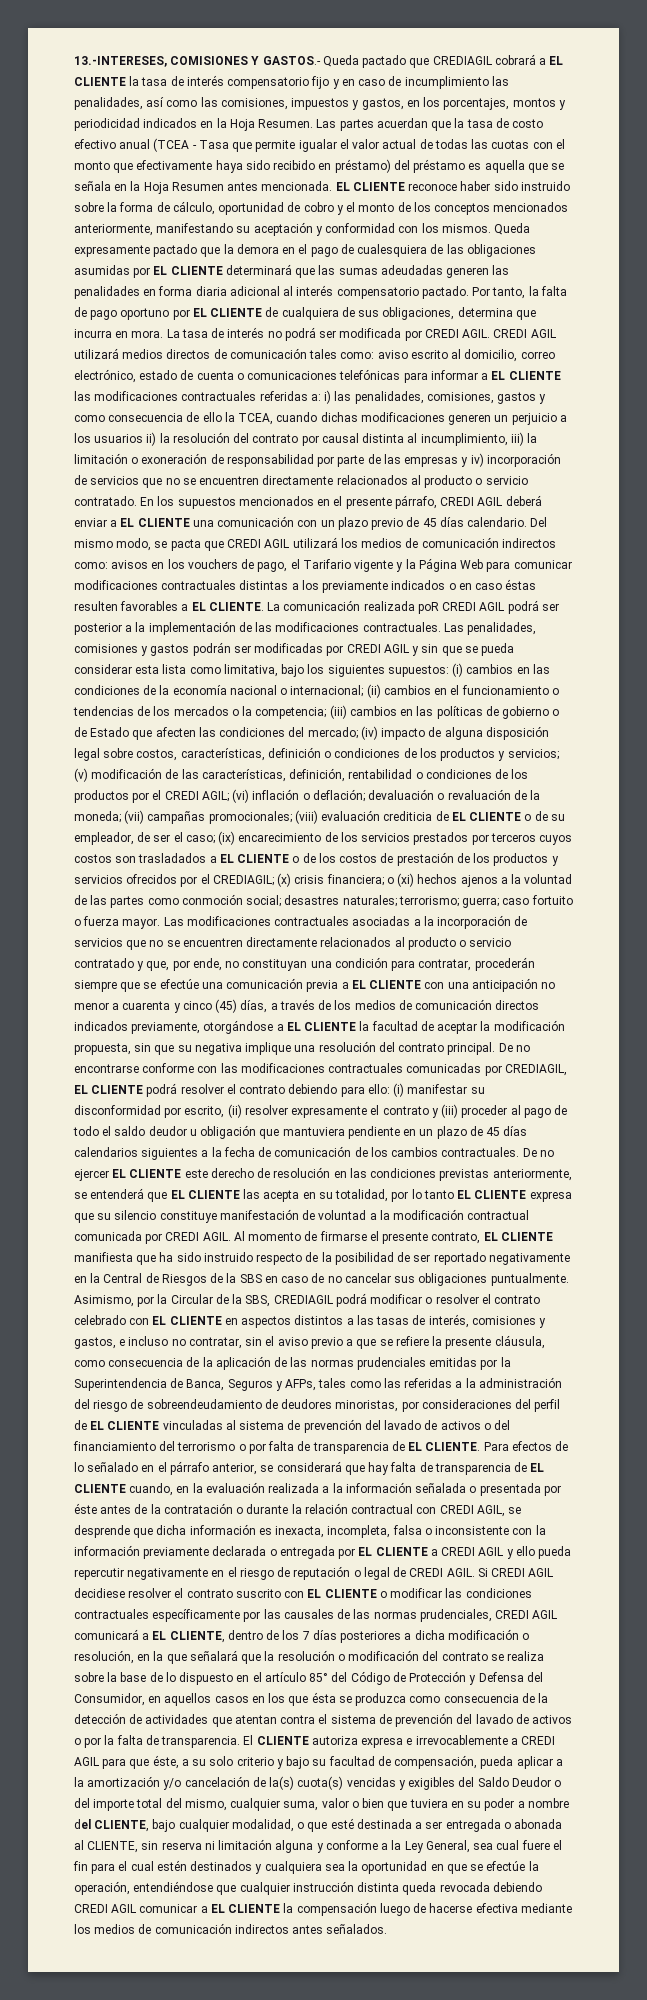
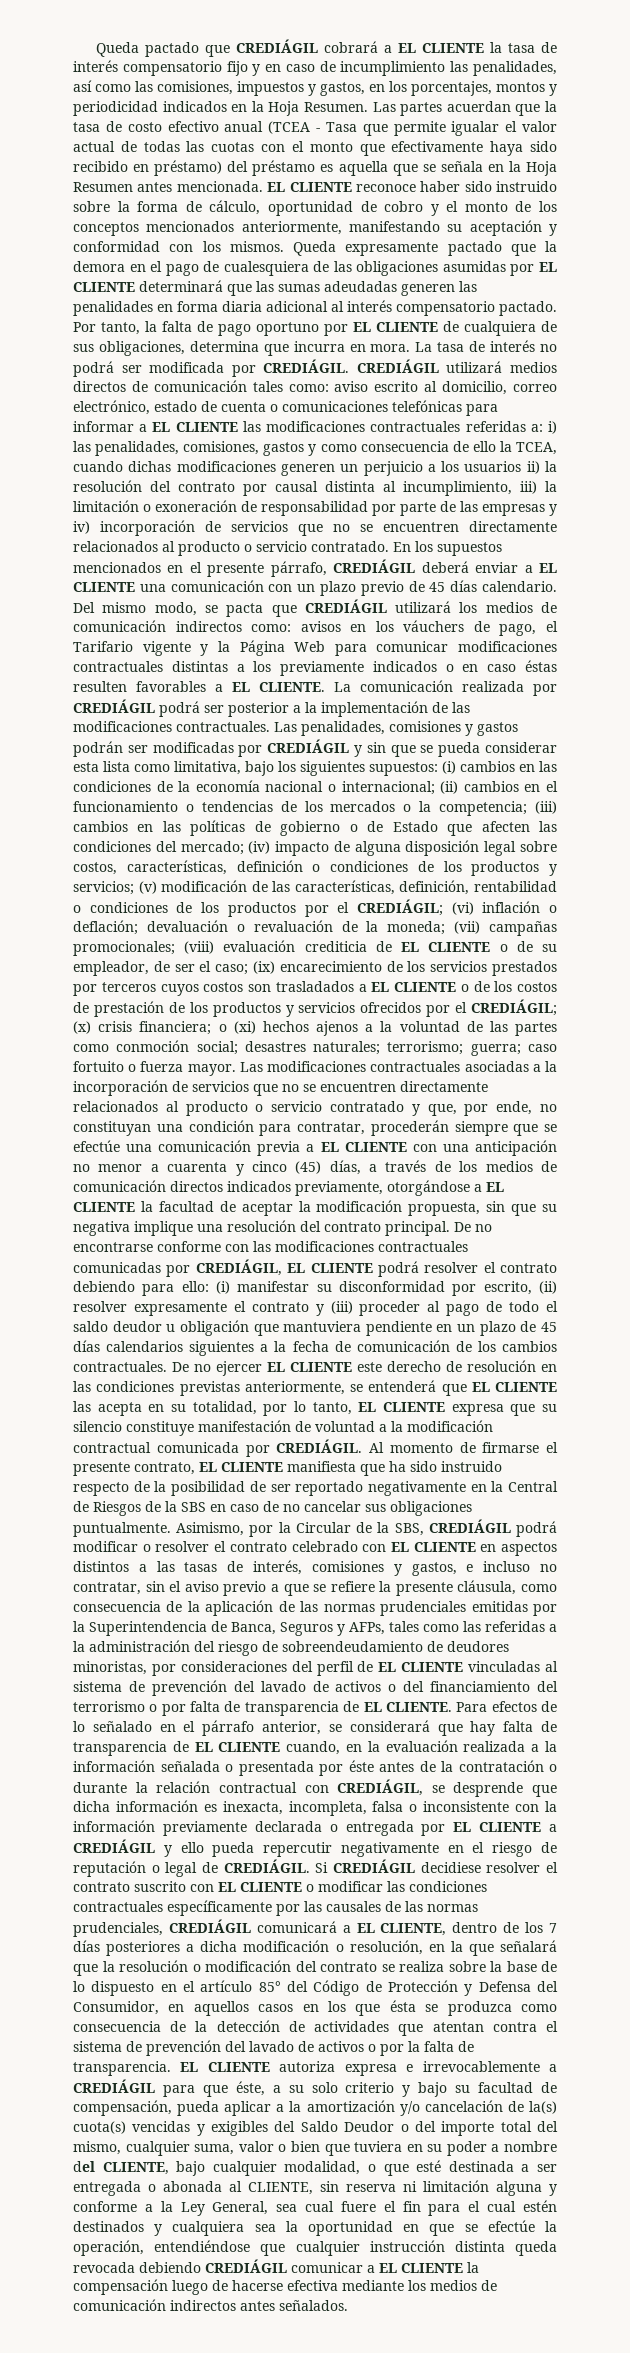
[74,56,321,67] 13.-INTERESES, COMISIONES Y GASTOS.- -> (95, 49) none
[432,56,492,65] CREDIAGIL -> [235,39,318,53] CREDIÁGIL
[424,329,556,338] CREDI AGIL. CREDI AGIL -> [263,359,439,373] CREDIÁGIL. CREDIÁGIL
[440,497,503,506] CREDI AGIL -> [333,559,416,573] CREDIÁGIL
[227,539,290,548] CREDI AGIL -> [304,599,387,613] CREDIÁGIL
[187,559,238,569] vouchers -> [403,620,465,632] váuchers
[417,602,505,614] poR CREDI AGIL -> [533,684,557,696] [73,699,155,713] por CREDIÁGIL
[346,644,409,653] CREDI AGIL -> [267,739,350,753] CREDIÁGIL
[164,791,229,802] CREDI AGIL; -> [356,899,443,916] CREDIÁGIL;
[212,875,274,886] CREDIAGIL; -> [470,999,557,1016] CREDIÁGIL;
[504,1064,567,1076] CREDIAGIL, -> [195,1259,282,1276] CREDIÁGIL,
[423,1190,454,1199] tanto -> [312,1402,352,1415] tanto,
[165,1232,231,1241] CREDI AGIL. -> [276,1439,363,1453] CREDIÁGIL.
[273,1295,333,1304] CREDIAGIL -> [428,1519,511,1533] CREDIÁGIL
[439,1505,505,1517] CREDI AGIL, -> [337,1779,424,1796] CREDIÁGIL,
[441,1547,504,1556] CREDI AGIL -> [73,1839,155,1853] CREDIÁGIL
[409,1568,554,1577] CREDI AGIL. Si CREDI AGIL -> [223,1859,415,1873] CREDIÁGIL. Si CREDIÁGIL
[495,1610,558,1619] CREDI AGIL -> [168,1919,251,1933] CREDIÁGIL
[243,1735,254,1745] El -> [180,2062,199,2072] EL
[521,1736,556,1745] [74,1757,99,1766] CREDI AGIL -> [73,2079,155,2093] CREDIÁGIL
[74,1904,137,1913] CREDI AGIL -> [205,2259,287,2273] CREDIÁGIL

